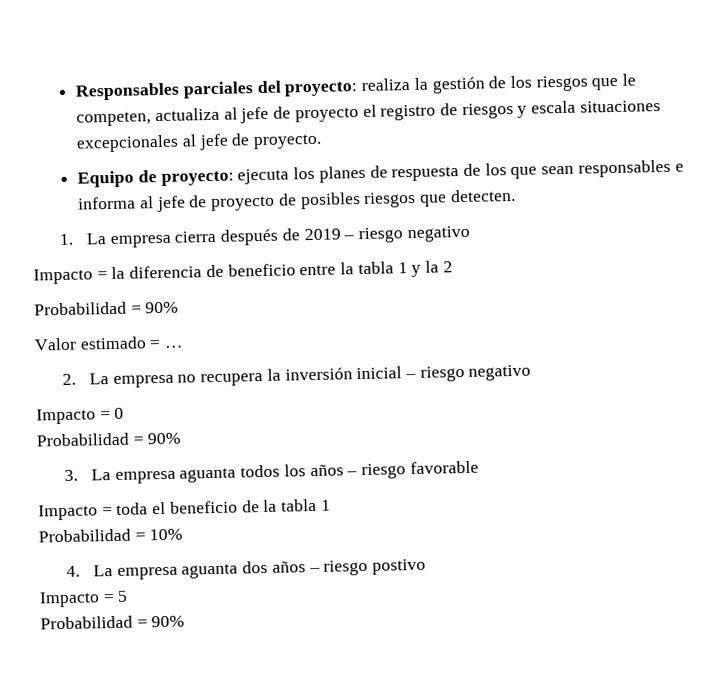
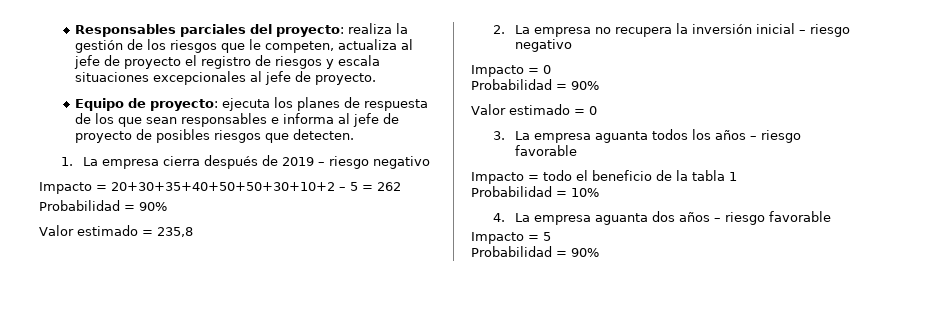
[111,260,453,279] [34,301,180,316] [34,336,185,351] la diferencia de beneficio entre la tabla 1 y la 2 // Probabilidad = 90% // Valor estimado = … -> [111,182,401,191] [39,200,167,211] [39,225,193,237] 20+30+35+40+50+50+30+10+2 – 5 = 262 // Probabilidad = 90% // Valor estimado = 235,8
(182, 438) none -> [471,104,597,115] // Valor estimado = 0
[116,502,149,515] toda -> [543,170,572,181] todo
[371,558,426,575] postivo -> [769,211,832,222] favorable

